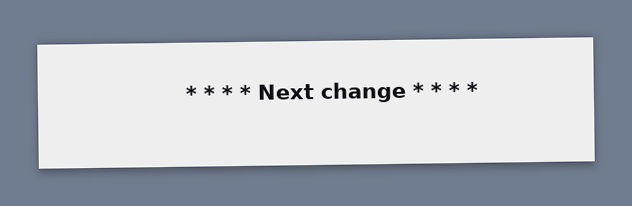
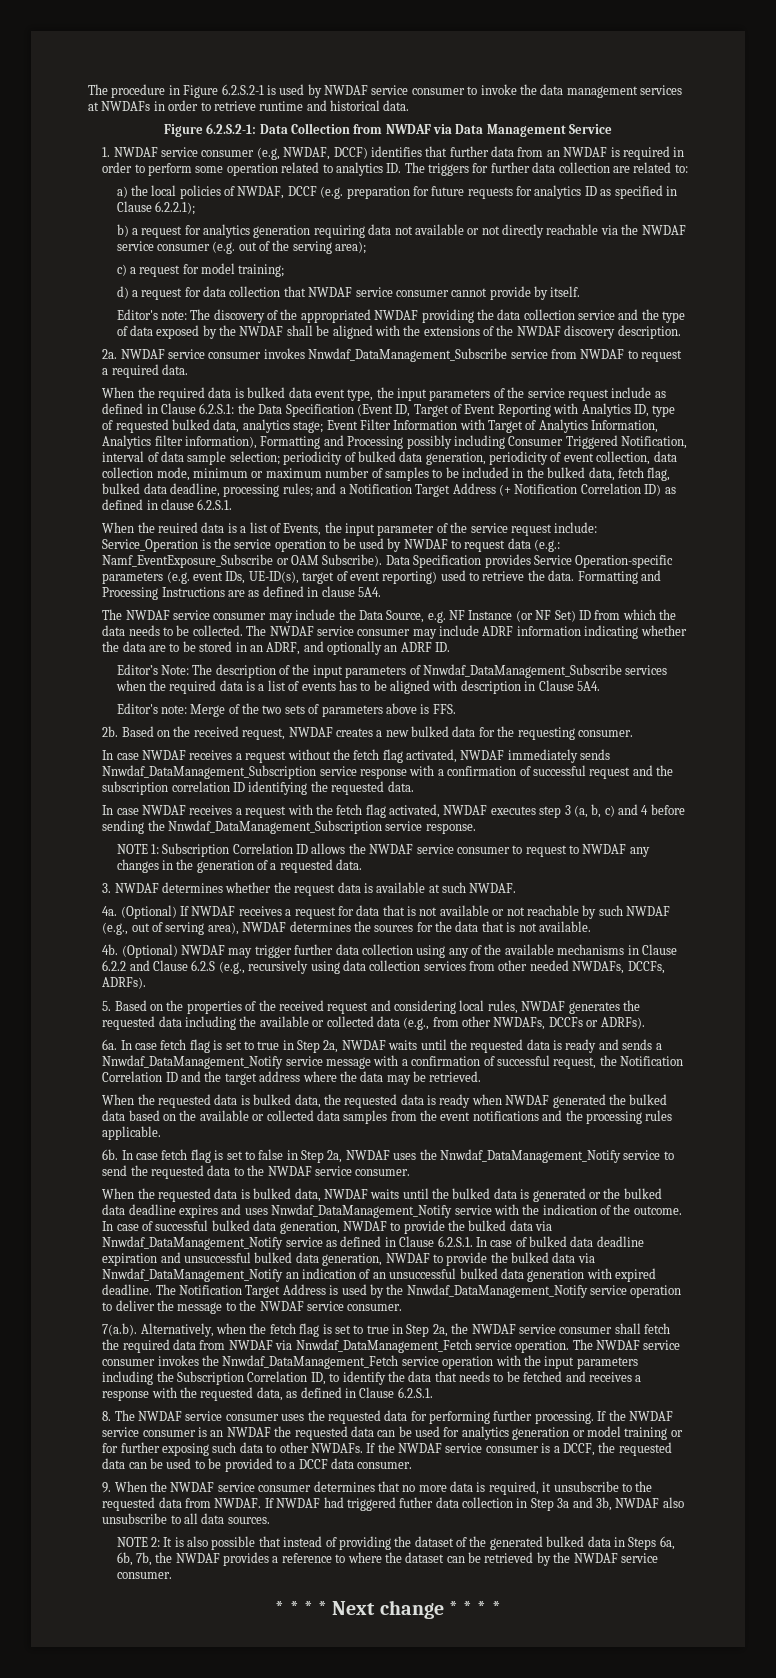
(184, 93) none -> [88,84,682,98] [88,100,410,111] [163,123,613,137] [102,146,685,160] [102,162,688,176] [116,185,677,199] [116,201,195,215] [116,224,686,238] [116,240,367,254] [116,263,285,277] [116,286,581,300] [116,309,686,323] [116,325,681,339] [102,348,683,362] [102,364,189,378] [102,387,666,401] [102,403,676,417] [102,419,659,433] [102,435,688,449] [102,451,677,465] [102,467,671,481] [102,483,676,497] [102,499,233,510] [102,522,598,536] [102,538,561,552] [102,554,674,568] [102,570,661,584] [102,586,381,600] [102,609,677,623] [102,625,687,639] [102,641,451,655] [116,664,668,678] [115,680,600,694] [116,703,456,717] [102,726,633,740] [102,749,611,763] [102,765,674,779] [102,781,414,795] [102,804,685,818] [102,820,476,834] [116,843,650,857] [116,859,363,873] [102,882,517,896] [102,905,671,919] [102,921,591,935] [102,944,677,958] [102,960,665,974] [102,977,147,989] [102,1000,640,1014] [102,1016,645,1030] [102,1039,662,1053] [102,1055,684,1069] [102,1071,482,1085] [102,1094,668,1108] [102,1110,673,1124] [102,1126,162,1140] [102,1149,674,1163] [102,1165,411,1179] [102,1188,662,1202] [102,1204,682,1218] [102,1220,553,1234] [102,1236,644,1250] [102,1252,595,1266] [102,1268,657,1282] [102,1284,682,1298] [102,1300,403,1314] [102,1323,671,1337] [102,1339,681,1353] [102,1355,638,1369] [102,1371,642,1385] [102,1387,433,1401] [102,1410,673,1424] [102,1426,683,1440] [102,1442,672,1456] [102,1458,413,1472] [102,1481,653,1495] [102,1497,684,1511] [102,1513,270,1524] [116,1536,675,1550] [116,1552,658,1566] [116,1572,172,1579] The procedure in Figure 6.2.S.2-1 is used by NWDAF service consumer to invoke the data management services at NWDAFs in order to retrieve runtime and historical data. // Figure 6.2.S.2-1: Data Collection from NWDAF via Data Management Service // 1. NWDAF service consumer (e.g, NWDAF, DCCF) identifies that further data from an NWDAF is required in order to perform some operation related to analytics ID. The triggers for further data collection are related to: // a) the local policies of NWDAF, DCCF (e.g. preparation for future requests for analytics ID as specified in Clause 6.2.2.1); // b) a request for analytics generation requiring data not available or not directly reachable via the NWDAF service consumer (e.g. out of the serving area); // c) a request for model training; // d) a request for data collection that NWDAF service consumer cannot provide by itself. // Editor's note: The discovery of the appropriated NWDAF providing the data collection service and the type of data exposed by the NWDAF shall be aligned with the extensions of the NWDAF discovery description. // 2a. NWDAF service consumer invokes Nnwdaf_DataManagement_Subscribe service from NWDAF to request a required data. // When the required data is bulked data event type, the input parameters of the service request include as defined in Clause 6.2.S.1: the Data Specification (Event ID, Target of Event Reporting with Analytics ID, type of requested bulked data, analytics stage; Event Filter Information with Target of Analytics Information, Analytics filter information), Formatting and Processing possibly including Consumer Triggered Notification, interval of data sample selection; periodicity of bulked data generation, periodicity of event collection, data collection mode, minimum or maximum number of samples to be included in the bulked data, fetch flag, bulked data deadline, processing rules; and a Notification Target Address (+ Notification Correlation ID) as defined in clause 6.2.S.1. // When the reuired data is a list of Events, the input parameter of the service request include: Service_Operation is the service operation to be used by NWDAF to request data (e.g.: Namf_EventExposure_Subscribe or OAM Subscribe). Data Specification provides Service Operation-specific parameters (e.g. event IDs, UE-ID(s), target of event reporting) used to retrieve the data. Formatting and Processing Instructions are as defined in clause 5A4. // The NWDAF service consumer may include the Data Source, e.g. NF Instance (or NF Set) ID from which the data needs to be collected. The NWDAF service consumer may include ADRF information indicating whether the data are to be stored in an ADRF, and optionally an ADRF ID. // Editor’s Note: The description of the input parameters of Nnwdaf_DataManagement_Subscribe services when the required data is a list of events has to be aligned with description in Clause 5A4. // Editor's note: Merge of the two sets of parameters above is FFS. // 2b. Based on the received request, NWDAF creates a new bulked data for the requesting consumer. // In case NWDAF receives a request without the fetch flag activated, NWDAF immediately sends Nnwdaf_DataManagement_Subscription service response with a confirmation of successful request and the subscription correlation ID identifying the requested data. // In case NWDAF receives a request with the fetch flag activated, NWDAF executes step 3 (a, b, c) and 4 before sending the Nnwdaf_DataManagement_Subscription service response. // NOTE 1: Subscription Correlation ID allows the NWDAF service consumer to request to NWDAF any changes in the generation of a requested data. // 3. NWDAF determines whether the request data is available at such NWDAF. // 4a. (Optional) If NWDAF receives a request for data that is not available or not reachable by such NWDAF (e.g., out of serving area), NWDAF determines the sources for the data that is not available. // 4b. (Optional) NWDAF may trigger further data collection using any of the available mechanisms in Clause 6.2.2 and Clause 6.2.S (e.g., recursively using data collection services from other needed NWDAFs, DCCFs, ADRFs). // 5. Based on the properties of the received request and considering local rules, NWDAF generates the requested data including the available or collected data (e.g., from other NWDAFs, DCCFs or ADRFs). // 6a. In case fetch flag is set to true in Step 2a, NWDAF waits until the requested data is ready and sends a Nnwdaf_DataManagement_Notify service message with a confirmation of successful request, the Notification Correlation ID and the target address where the data may be retrieved. // When the requested data is bulked data, the requested data is ready when NWDAF generated the bulked data based on the available or collected data samples from the event notifications and the processing rules applicable. // 6b. In case fetch flag is set to false in Step 2a, NWDAF uses the Nnwdaf_DataManagement_Notify service to send the requested data to the NWDAF service consumer. // When the requested data is bulked data, NWDAF waits until the bulked data is generated or the bulked data deadline expires and uses Nnwdaf_DataManagement_Notify service with the indication of the outcome. In case of successful bulked data generation, NWDAF to provide the bulked data via Nnwdaf_DataManagement_Notify service as defined in Clause 6.2.S.1. In case of bulked data deadline expiration and unsuccessful bulked data generation, NWDAF to provide the bulked data via Nnwdaf_DataManagement_Notify an indication of an unsuccessful bulked data generation with expired deadline. The Notification Target Address is used by the Nnwdaf_DataManagement_Notify service operation to deliver the message to the NWDAF service consumer. // 7(a.b). Alternatively, when the fetch flag is set to true in Step 2a, the NWDAF service consumer shall fetch the required data from NWDAF via Nnwdaf_DataManagement_Fetch service operation. The NWDAF service consumer invokes the Nnwdaf_DataManagement_Fetch service operation with the input parameters including the Subscription Correlation ID, to identify the data that needs to be fetched and receives a response with the requested data, as defined in Clause 6.2.S.1. // 8. The NWDAF service consumer uses the requested data for performing further processing. If the NWDAF service consumer is an NWDAF the requested data can be used for analytics generation or model training or for further exposing such data to other NWDAFs. If the NWDAF service consumer is a DCCF, the requested data can be used to be provided to a DCCF data consumer. // 9. When the NWDAF service consumer determines that no more data is required, it unsubscribe to the requested data from NWDAF. If NWDAF had triggered futher data collection in Step 3a and 3b, NWDAF also unsubscribe to all data sources. // NOTE 2: It is also possible that instead of providing the dataset of the generated bulked data in Steps 6a, 6b, 7b, the NWDAF provides a reference to where the dataset can be retrieved by the NWDAF service consumer. //

